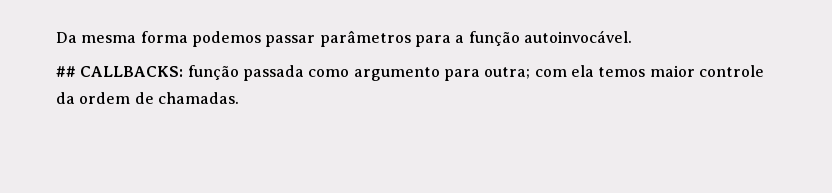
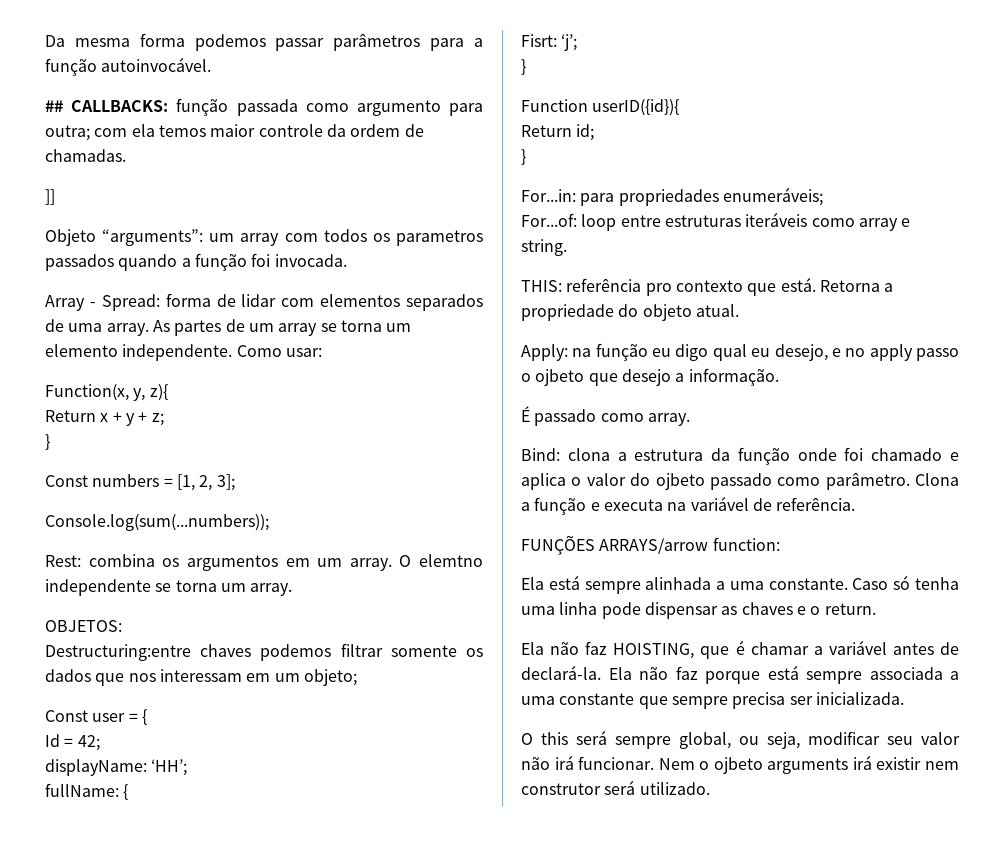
(239, 98) none -> [45,189,55,205] [45,229,484,246] [45,253,347,271] [45,293,483,311] [45,319,412,336] [45,344,322,361] [45,384,168,401] [45,410,164,426] [45,434,50,450] [45,474,235,491] [45,514,269,531] [45,554,483,571] [45,579,293,596] [45,620,122,632] [45,643,483,661] [45,669,357,686] [45,709,147,725] [45,734,100,751] [45,759,188,776] [45,783,129,800] [521,34,578,51] [521,59,526,75] [521,99,680,116] [521,124,595,141] [521,149,526,165] [521,187,823,206] [521,212,911,231] [521,239,567,256] [521,277,894,296] [521,304,739,321] [521,343,960,361] [521,368,779,386] [521,406,690,426] [521,447,959,465] [521,472,959,490] [521,496,856,515] [521,535,780,555] [521,575,959,594] [521,602,876,619] [521,640,960,659] [521,665,959,684] [521,692,904,709] [521,730,960,749] [521,755,959,774] [521,780,710,795] // ]] // Objeto “arguments”: um array com todos os parametros passados quando a função foi invocada. // Array - Spread: forma de lidar com elementos separados de uma array. As partes de um array se torna um elemento independente. Como usar: // Function(x, y, z){ // Return x + y + z; // } // Const numbers = [1, 2, 3]; // Console.log(sum(...numbers)); // Rest: combina os argumentos em um array. O elemtno independente se torna um array. // OBJETOS: // Destructuring:entre chaves podemos filtrar somente os dados que nos interessam em um objeto; // Const user = { // Id = 42; // displayName: ‘HH’; // fullName: { // Fisrt: ‘j’; // } // Function userID({id}){ // Return id; // } // For...in: para propriedades enumeráveis; // For...of: loop entre estruturas iteráveis como array e string. // THIS: referência pro contexto que está. Retorna a propriedade do objeto atual. // Apply: na função eu digo qual eu desejo, e no apply passo o ojbeto que desejo a informação. // É passado como array. // Bind: clona a estrutura da função onde foi chamado e aplica o valor do ojbeto passado como parâmetro. Clona a função e executa na variável de referência. // FUNÇÕES ARRAYS/arrow function: // Ela está sempre alinhada a uma constante. Caso só tenha uma linha pode dispensar as chaves e o return. // Ela não faz HOISTING, que é chamar a variável antes de declará-la. Ela não faz porque está sempre associada a uma constante que sempre precisa ser inicializada. // O this será sempre global, ou seja, modificar seu valor não irá funcionar. Nem o ojbeto arguments irá existir nem construtor será utilizado.

